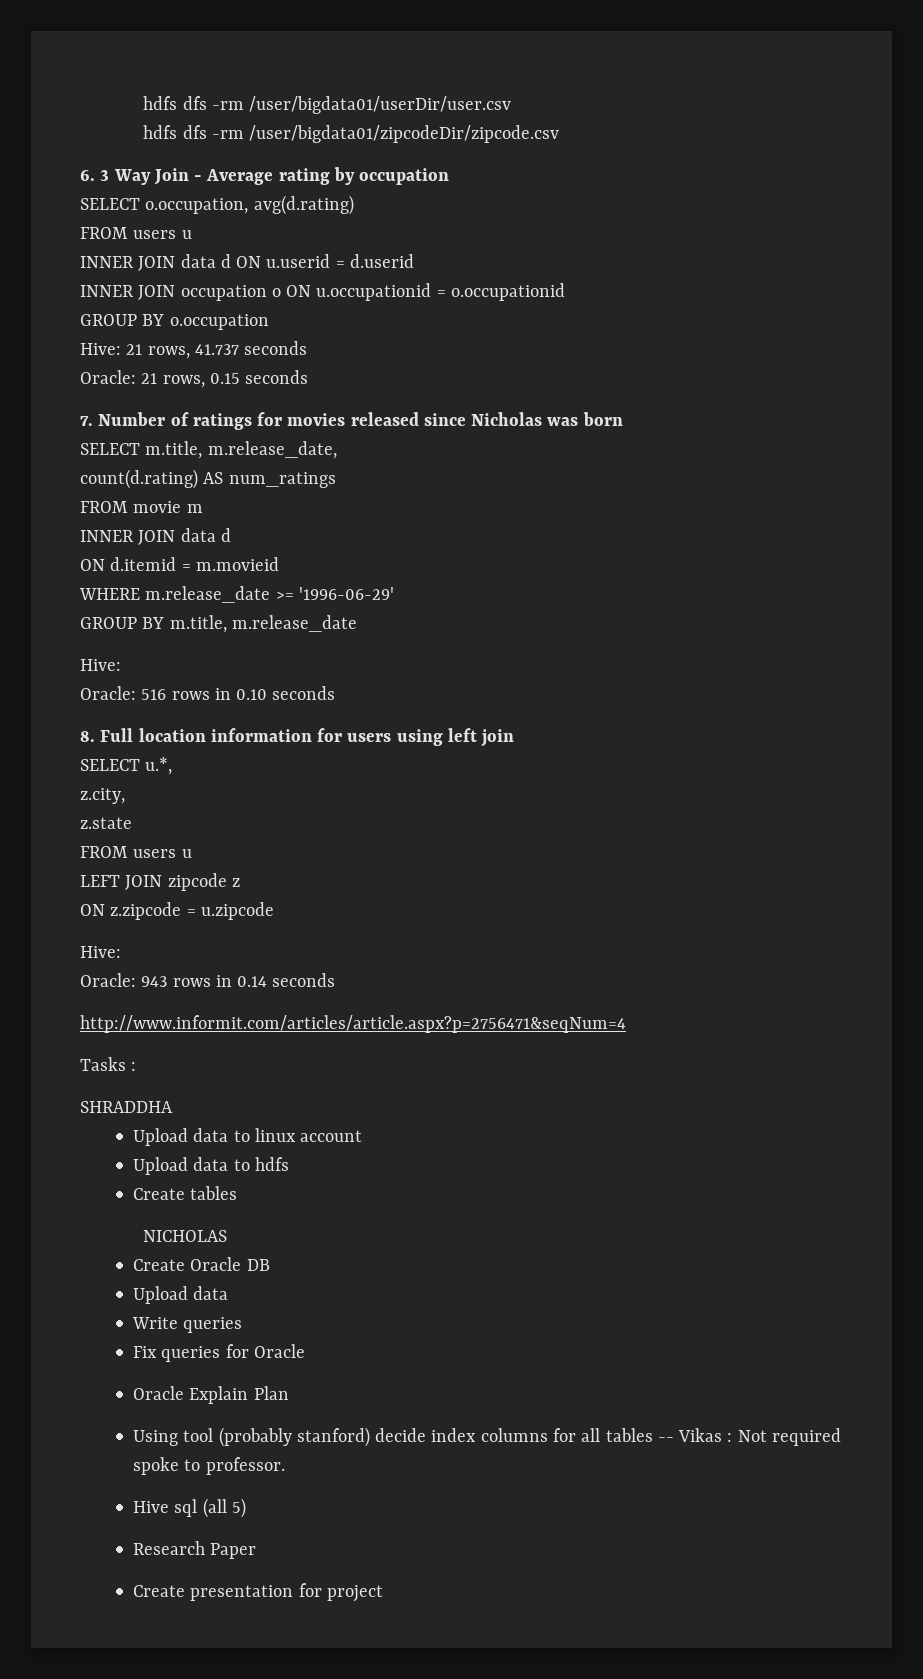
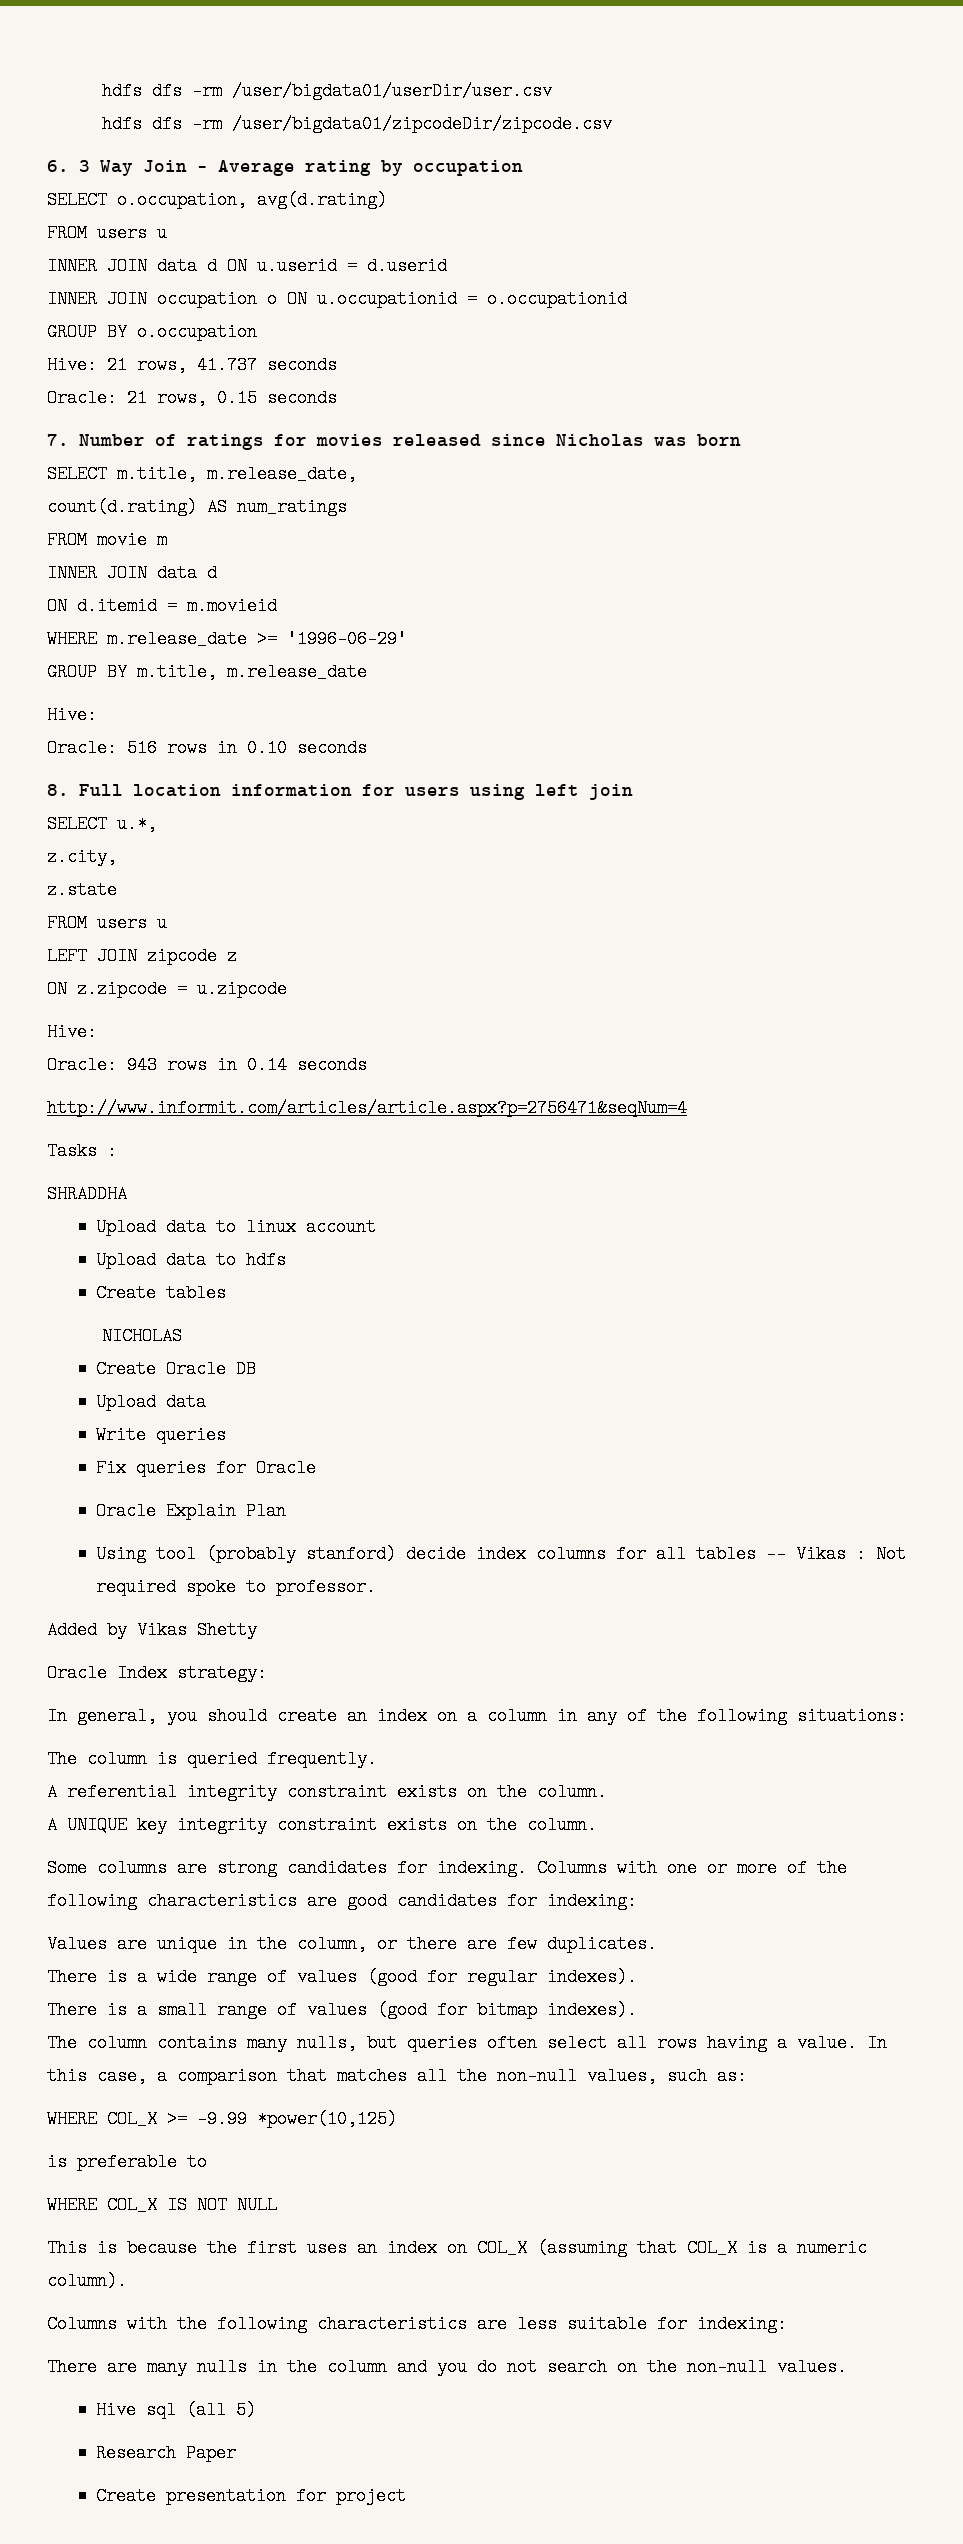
(285, 1466) none -> [47,1621,257,1639] [47,1664,267,1682] [47,1707,907,1725] [47,1750,377,1768] [47,1783,607,1801] [47,1816,597,1834] [47,1859,847,1877] [47,1892,637,1910] [47,1935,657,1953] [47,1968,637,1986] [47,2001,637,2019] [47,2034,887,2052] [47,2067,747,2085] [47,2110,397,2128] [47,2153,207,2171] [47,2196,277,2214] [47,2239,867,2257] [47,2272,127,2290] [47,2315,787,2333] [47,2358,847,2376] // Added by Vikas Shetty // Oracle Index strategy: // In general, you should create an index on a column in any of the following situations: // The column is queried frequently. // A referential integrity constraint exists on the column. // A UNIQUE key integrity constraint exists on the column. // Some columns are strong candidates for indexing. Columns with one or more of the following characteristics are good candidates for indexing: // Values are unique in the column, or there are few duplicates. // There is a wide range of values (good for regular indexes). // There is a small range of values (good for bitmap indexes). // The column contains many nulls, but queries often select all rows having a value. In this case, a comparison that matches all the non-null values, such as: // WHERE COL_X >= -9.99 *power(10,125) // is preferable to // WHERE COL_X IS NOT NULL // This is because the first uses an index on COL_X (assuming that COL_X is a numeric column). // Columns with the following characteristics are less suitable for indexing: // There are many nulls in the column and you do not search on the non-null values.

